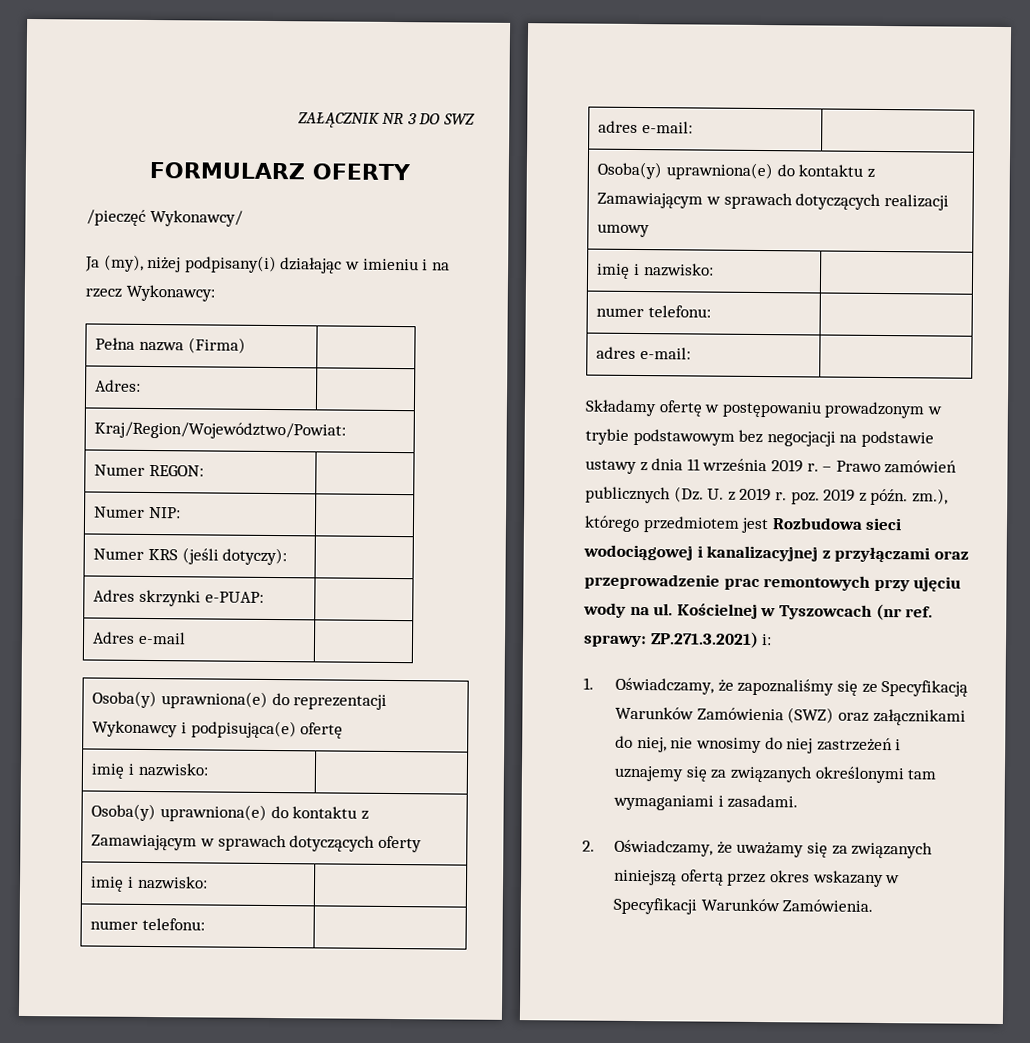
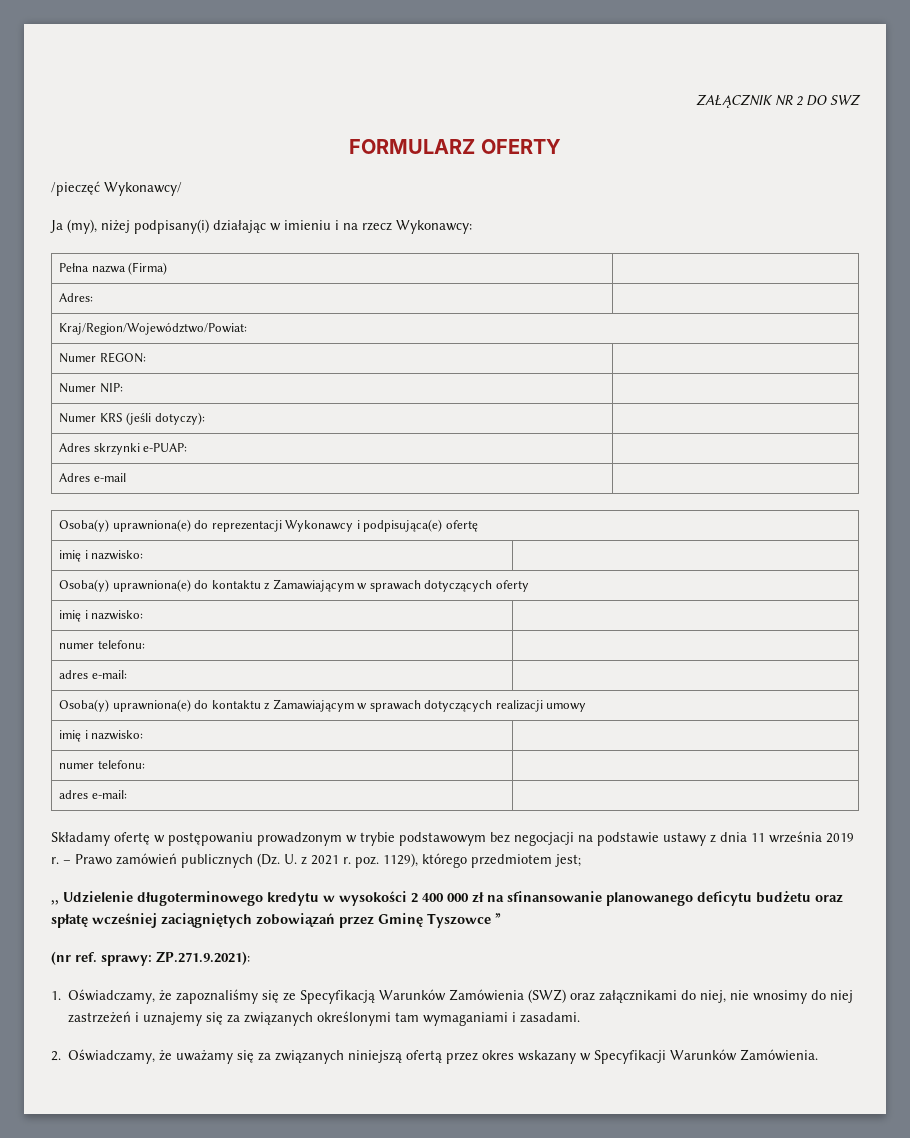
[406,113,417,125] 3 -> [796,96,803,106] 2
[739,487,772,502] 2019 -> [311,855,339,865] 2021
[823,488,948,506] [584,515,903,534] [583,544,969,563] [584,573,962,592] [583,602,872,620] 2019 z późn. zm.), którego przedmiotem jest Rozbudowa sieci wodociągowej i kanalizacyjnej z przyłączami oraz przeprowadzenie prac remontowych przy ujęciu wody na ul. Kościelnej w Tyszowcach -> [383,853,581,868] [51,891,843,906] [51,913,501,928] 1129), którego przedmiotem jest; // ,, Udzielenie długoterminowego kredytu w wysokości 2 400 000 zł na sfinansowanie planowanego deficytu budżetu oraz spłatę wcześniej zaciągniętych zobowiązań przez Gminę Tyszowce ” //
[649,631,773,648] ZP.271.3.2021) i: -> [156,951,250,965] ZP.271.9.2021):

